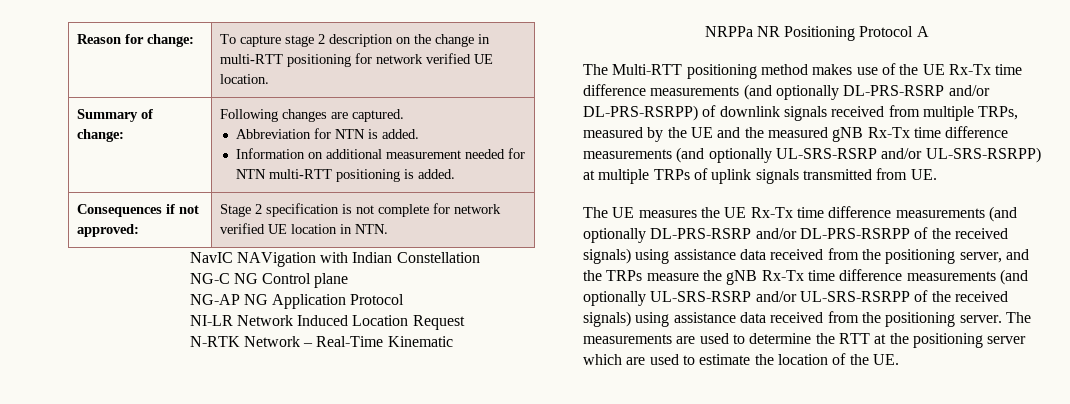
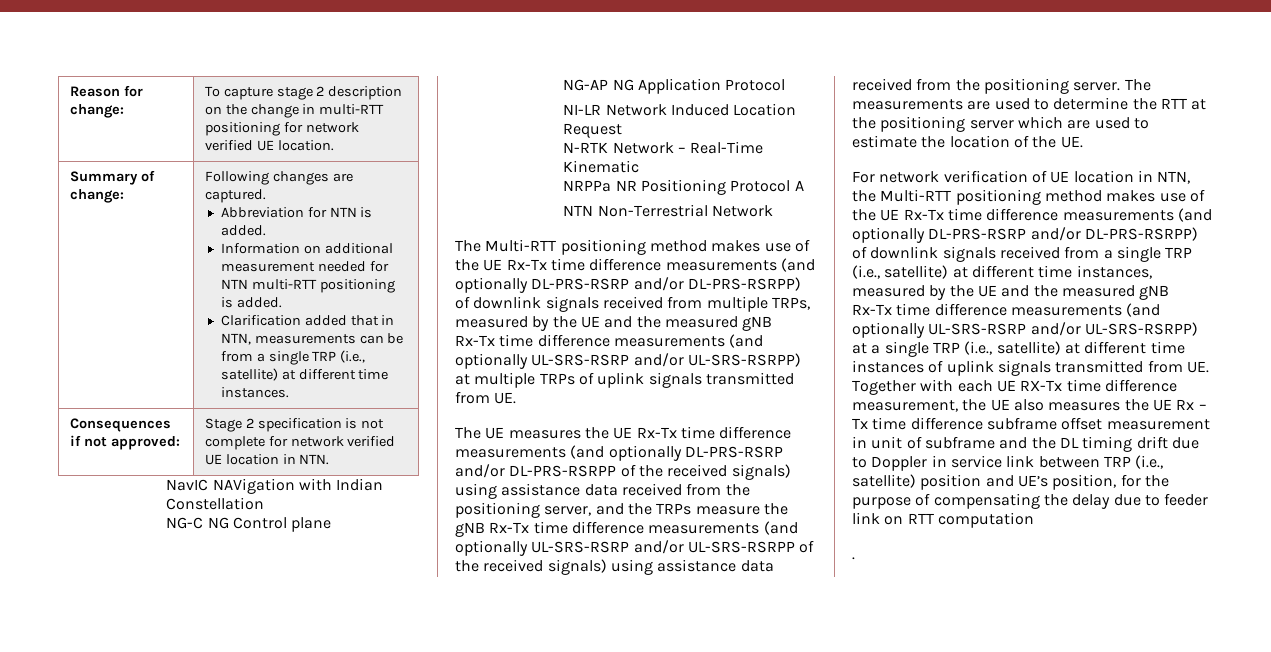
(455, 174) none -> [220,315,395,326] [220,333,404,345] [220,350,366,365] [220,368,389,381] [220,387,289,398] // Clarification added that in NTN, measurements can be from a single TRP (i.e., satellite) at different time instances.
(929, 31) none -> [563,204,773,217] // NTN Non-Terrestrial Network
(899, 359) none -> [852,170,1191,184] [852,189,1205,205] [852,208,1212,222] [852,227,1198,243] [852,246,1193,262] [852,265,1152,279] [852,285,1170,300] [852,303,1161,317] [852,322,1198,338] [852,341,1185,357] [852,360,1209,376] [852,379,1177,395] [852,399,1207,412] [852,417,1210,430] [852,436,1199,452] [852,455,1164,471] [852,474,1169,490] [852,493,1209,509] [852,512,1034,528] [852,557,855,560] // For network verification of UE location in NTN, the Multi-RTT positioning method makes use of the UE Rx-Tx time difference measurements (and optionally DL-PRS-RSRP and/or DL-PRS-RSRPP) of downlink signals received from a single TRP (i.e., satellite) at different time instances, measured by the UE and the measured gNB Rx-Tx time difference measurements (and optionally UL-SRS-RSRP and/or UL-SRS-RSRPP) at a single TRP (i.e., satellite) at different time instances of uplink signals transmitted from UE. Together with each UE RX-Tx time difference measurement, the UE also measures the UE Rx – Tx time difference subframe offset measurement in unit of subframe and the DL timing drift due to Doppler in service link between TRP (i.e., satellite) position and UE’s position, for the purpose of compensating the delay due to feeder link on RTT computation // .

